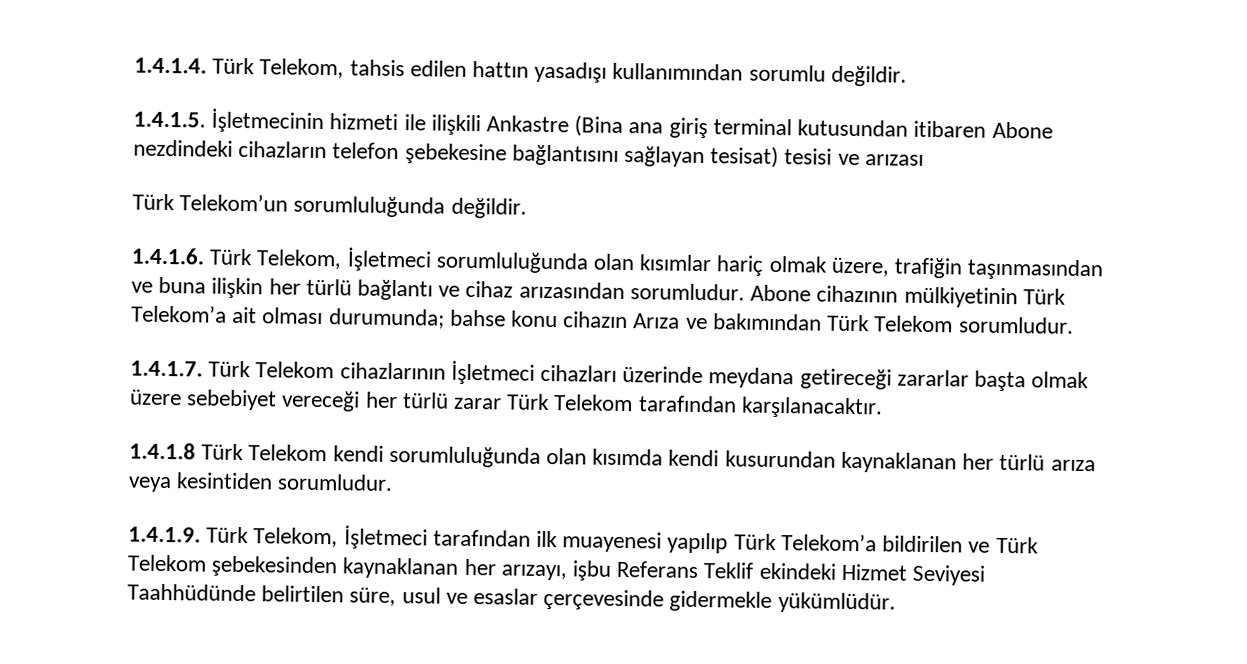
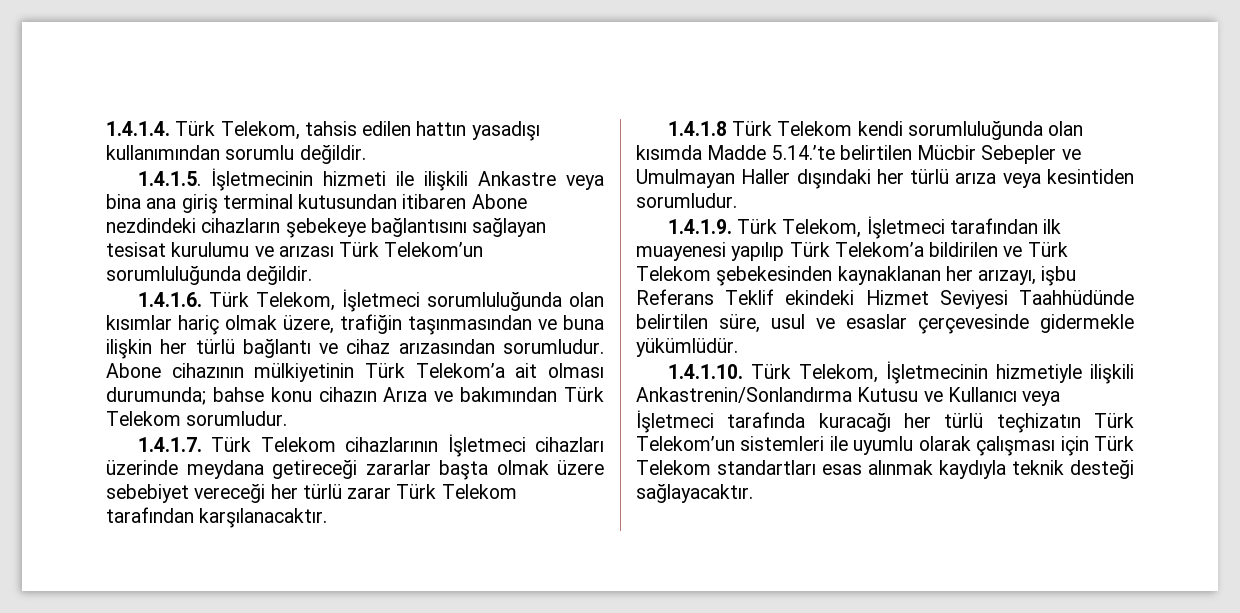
[574,115,624,137] (Bina -> [566,175,605,190] [106,194,141,209] veya bina
[332,142,833,169] telefon şebekesine bağlantısını sağlayan tesisat) tesisi -> [285,218,547,238] [106,242,250,257] şebekeye bağlantısını sağlayan tesisat kurulumu
(924, 160) // -> (334, 251) none
[668,449,957,474] kendi kusurundan kaynaklanan -> [707,145,1081,164] [636,169,871,189] Madde 5.14.’te belirtilen Mücbir Sebepler ve Umulmayan Haller dışındaki
(896, 603) none -> [667,361,1134,384] [636,387,1061,406] [636,410,1134,433] [636,436,1134,456] [636,460,1134,479] [636,484,753,503] // 1.4.1.10. Türk Telekom, İşletmecinin hizmetiyle ilişkili Ankastrenin/Sonlandırma Kutusu ve Kullanıcı veya İşletmeci tarafında kuracağı her türlü teçhizatın Türk Telekom’un sistemleri ile uyumlu olarak çalışması için Türk Telekom standartları esas alınmak kaydıyla teknik desteği sağlayacaktır.

